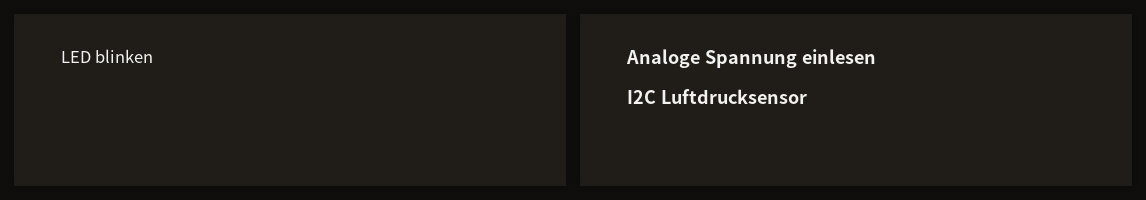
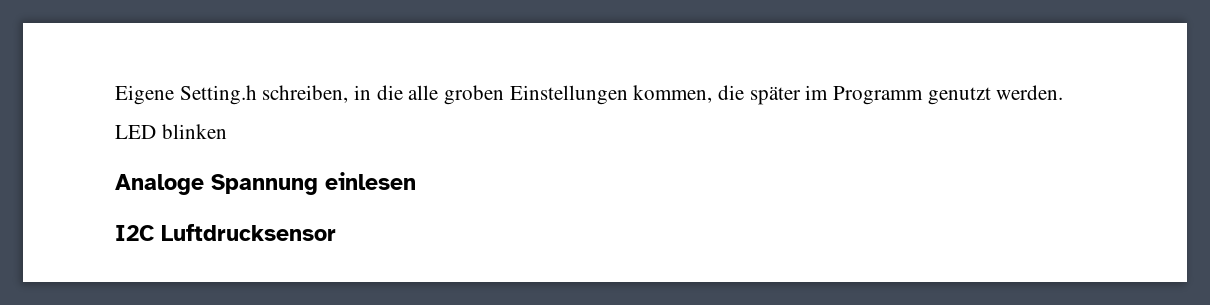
(61, 57) none -> [115,85,1064,105] Eigene Setting.h schreiben, in die alle groben Einstellungen kommen, die später im Programm genutzt werden. //

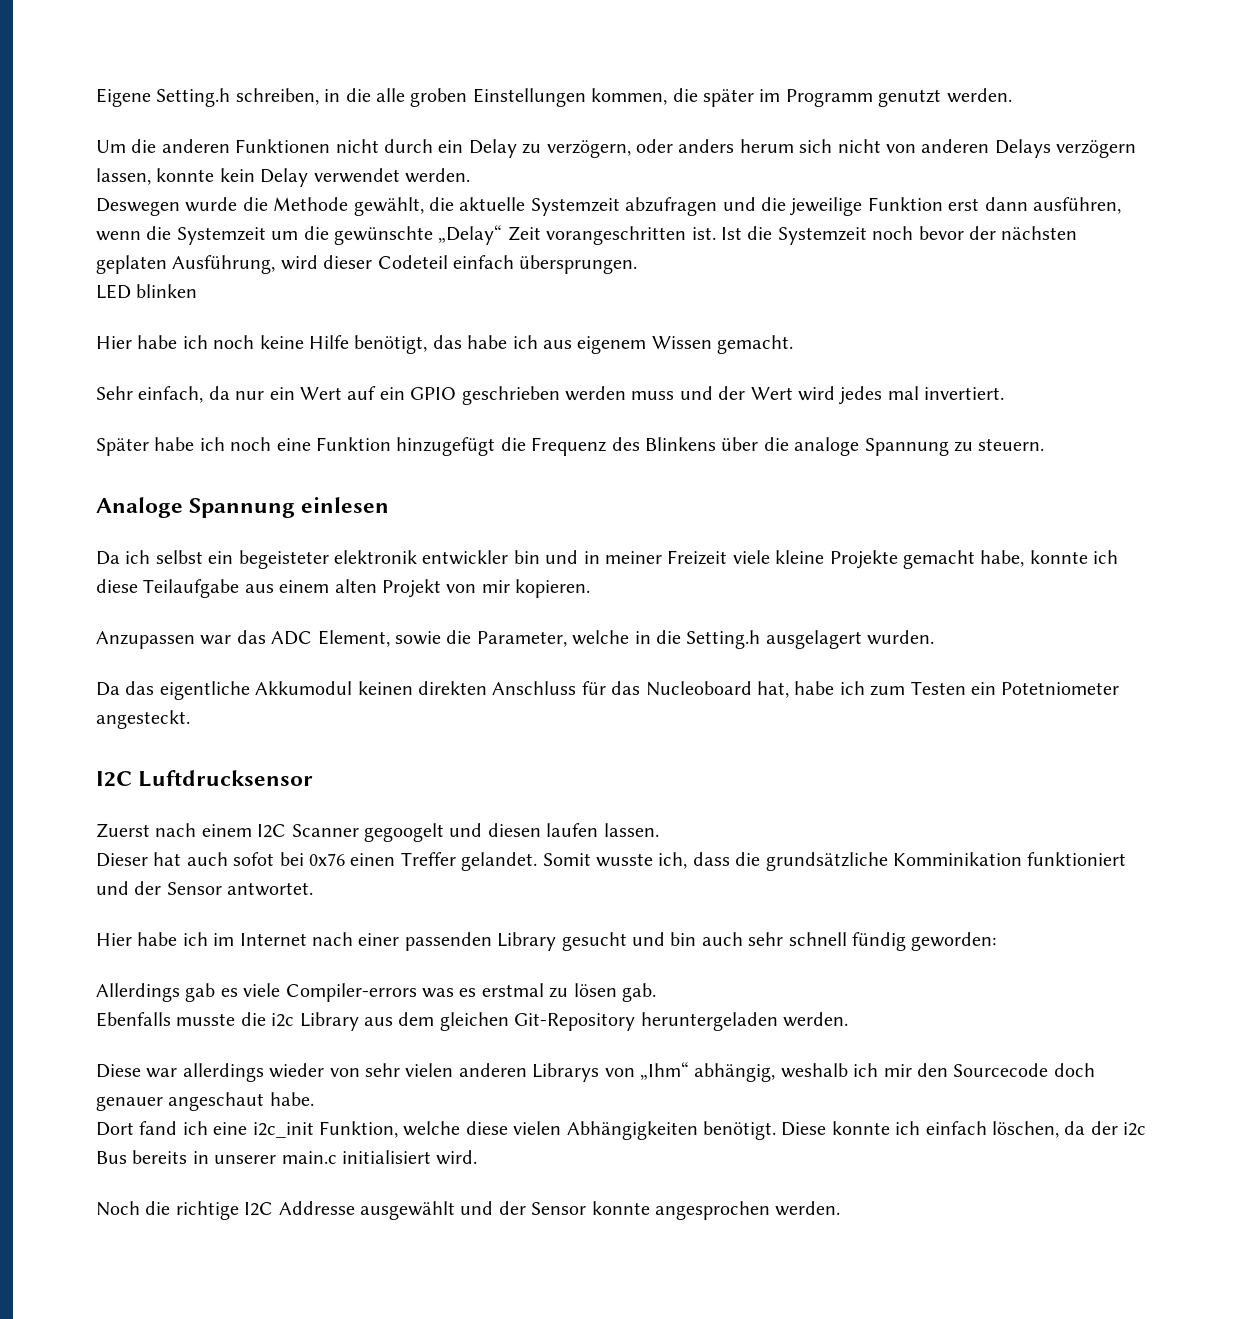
[115,124,227,139] [115,172,416,195] [115,224,336,241] LED blinken // Analoge Spannung einlesen // I2C Luftdrucksensor -> [96,139,1137,158] [96,168,470,187] [96,197,1121,216] [96,225,1078,245] [96,255,638,274] [96,284,198,299] [96,335,794,354] [96,386,1005,405] [96,437,1045,456] [96,497,390,518] [96,550,1119,569] [96,579,591,598] [96,630,935,649] [96,681,1120,700] [96,710,190,729] [96,770,314,787] [96,823,659,842] [96,852,1127,871] [96,881,314,896] [96,932,997,951] [96,983,656,1002] [96,1012,848,1031] [96,1062,1095,1082] [96,1092,314,1111] [96,1121,1147,1140] [96,1150,478,1165] [96,1201,841,1220] Um die anderen Funktionen nicht durch ein Delay zu verzögern, oder anders herum sich nicht von anderen Delays verzögern lassen, konnte kein Delay verwendet werden. // Deswegen wurde die Methode gewählt, die aktuelle Systemzeit abzufragen und die jeweilige Funktion erst dann ausführen, wenn die Systemzeit um die gewünschte „Delay“ Zeit vorangeschritten ist. Ist die Systemzeit noch bevor der nächsten geplaten Ausführung, wird dieser Codeteil einfach übersprungen. // LED blinken // Hier habe ich noch keine Hilfe benötigt, das habe ich aus eigenem Wissen gemacht. // Sehr einfach, da nur ein Wert auf ein GPIO geschrieben werden muss und der Wert wird jedes mal invertiert. // Später habe ich noch eine Funktion hinzugefügt die Frequenz des Blinkens über die analoge Spannung zu steuern. // Analoge Spannung einlesen // Da ich selbst ein begeisteter elektronik entwickler bin und in meiner Freizeit viele kleine Projekte gemacht habe, konnte ich diese Teilaufgabe aus einem alten Projekt von mir kopieren. // Anzupassen war das ADC Element, sowie die Parameter, welche in die Setting.h ausgelagert wurden. // Da das eigentliche Akkumodul keinen direkten Anschluss für das Nucleoboard hat, habe ich zum Testen ein Potetniometer angesteckt. // I2C Luftdrucksensor // Zuerst nach einem I2C Scanner gegoogelt und diesen laufen lassen. // Dieser hat auch sofot bei 0x76 einen Treffer gelandet. Somit wusste ich, dass die grundsätzliche Komminikation funktioniert und der Sensor antwortet. // Hier habe ich im Internet nach einer passenden Library gesucht und bin auch sehr schnell fündig geworden: // Allerdings gab es viele Compiler-errors was es erstmal zu lösen gab. // Ebenfalls musste die i2c Library aus dem gleichen Git-Repository heruntergeladen werden. // Diese war allerdings wieder von sehr vielen anderen Librarys von „Ihm“ abhängig, weshalb ich mir den Sourcecode doch genauer angeschaut habe. // Dort fand ich eine i2c_init Funktion, welche diese vielen Abhängigkeiten benötigt. Diese konnte ich einfach löschen, da der i2c Bus bereits in unserer main.c initialisiert wird. // Noch die richtige I2C Addresse ausgewählt und der Sensor konnte angesprochen werden.

